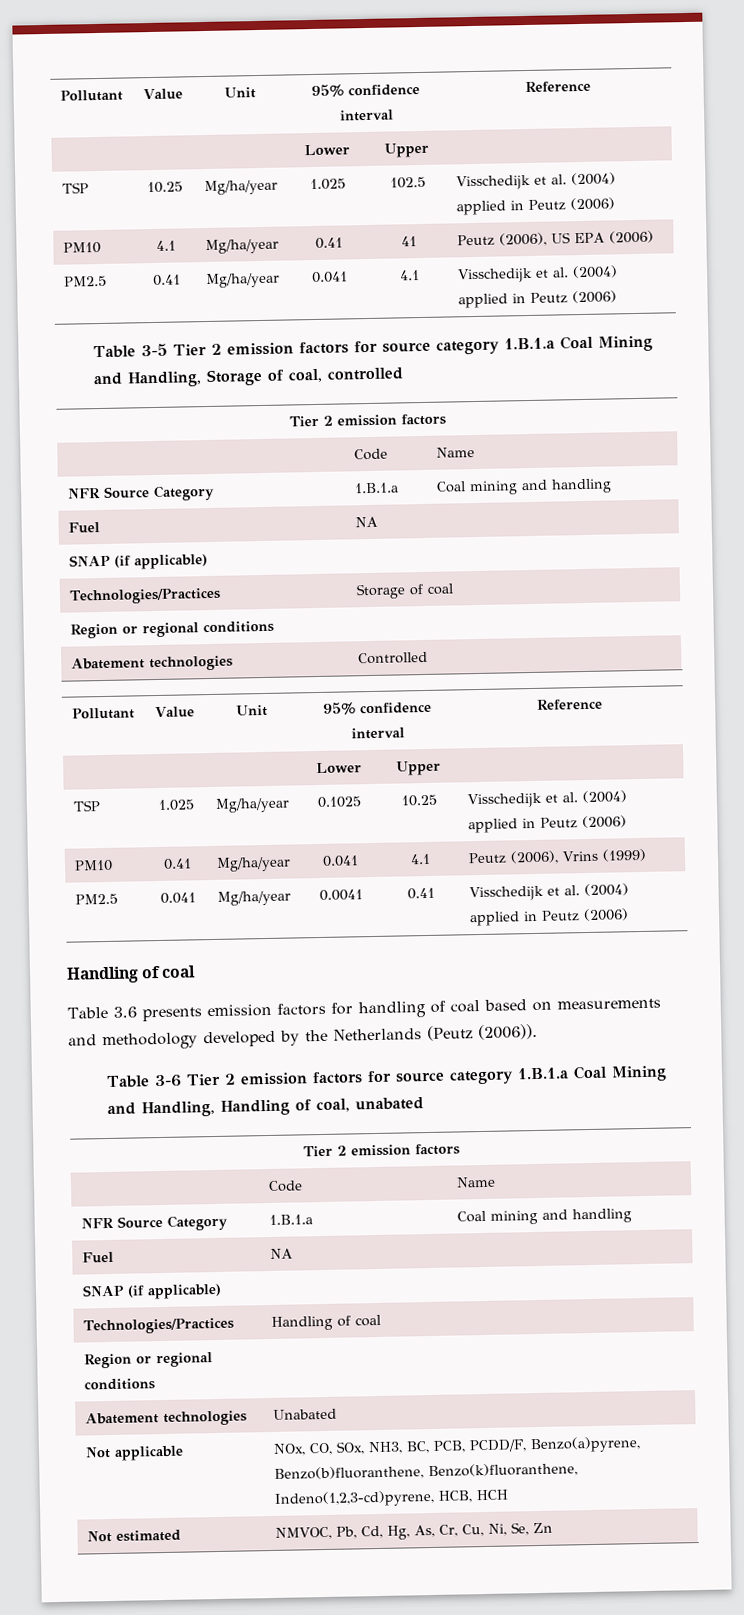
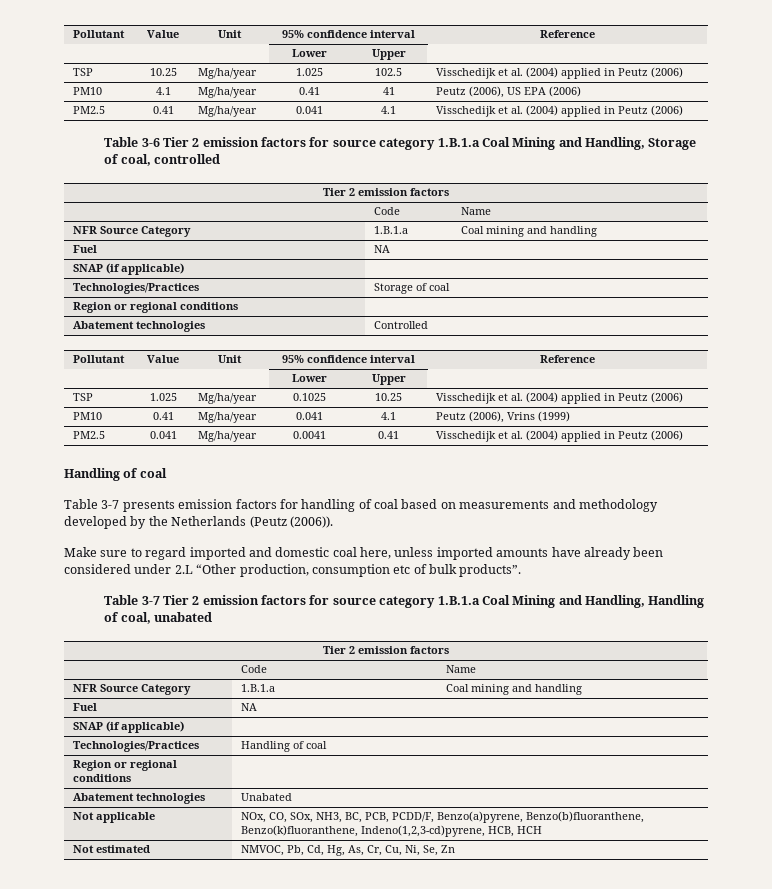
[140,343,168,357] 3-5 -> [141,138,160,147] 3-6
[112,1006,137,1018] 3.6 -> [101,500,120,509] 3-7
[105,1074,182,1089] // Table 3-6 -> [64,547,664,560] [64,564,522,577] [104,595,160,605] // Make sure to regard imported and domestic coal here, unless imported amounts have already been considered under 2.L “Other production, consumption etc of bulk products”. // Table 3-7

